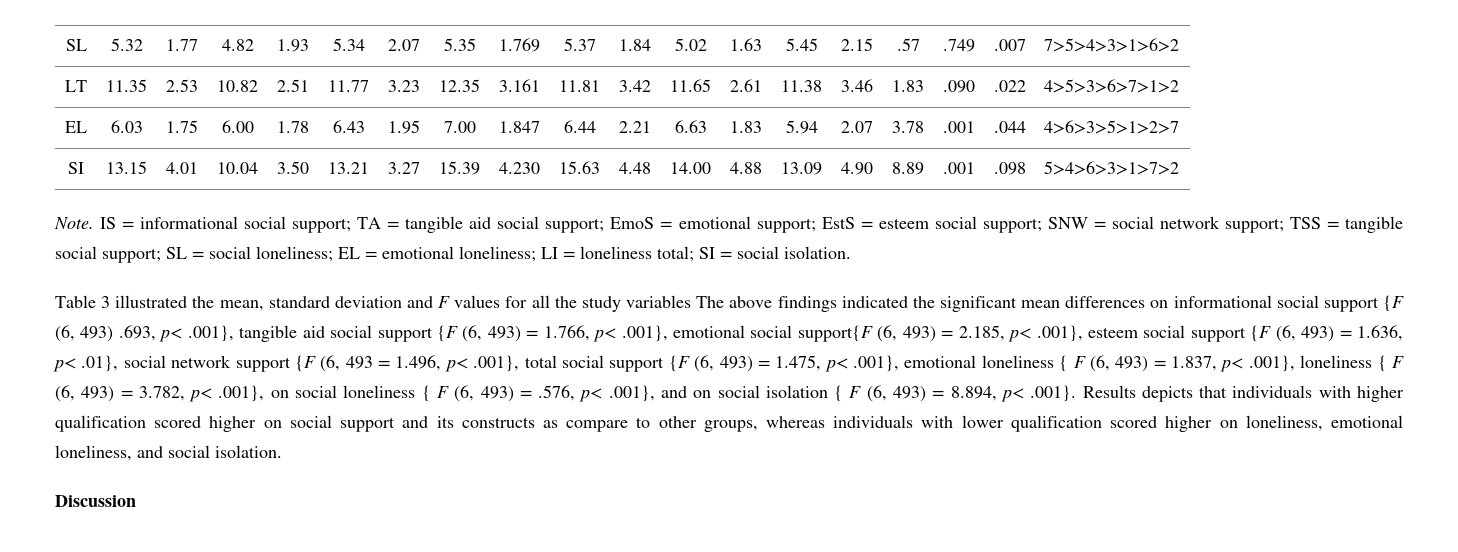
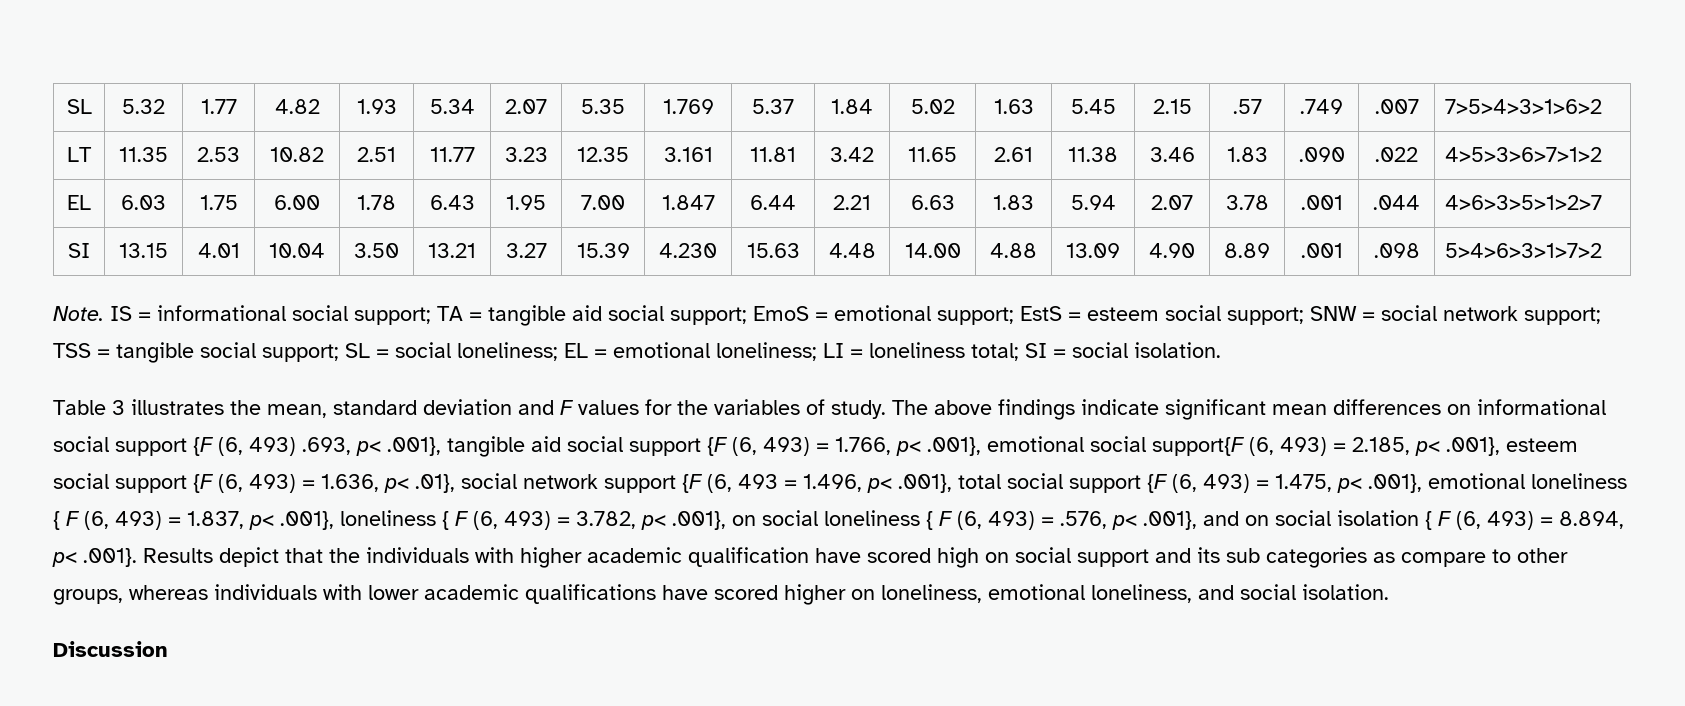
[115,295,188,308] illustrated -> [131,399,224,415] illustrates
[531,295,692,312] all the study variables -> [677,399,886,419] the variables of study.
[841,296,935,308] indicated the -> [1081,399,1159,415] indicate
[1141,385,1404,402] [55,415,257,432] depicts that individuals with higher qualification scored higher -> [219,547,979,568] depict that the individuals with higher academic qualification have scored high
[461,417,535,428] constructs -> [1226,547,1367,568] sub categories
[1010,415,1102,432] qualification -> [424,584,708,604] academic qualifications have

